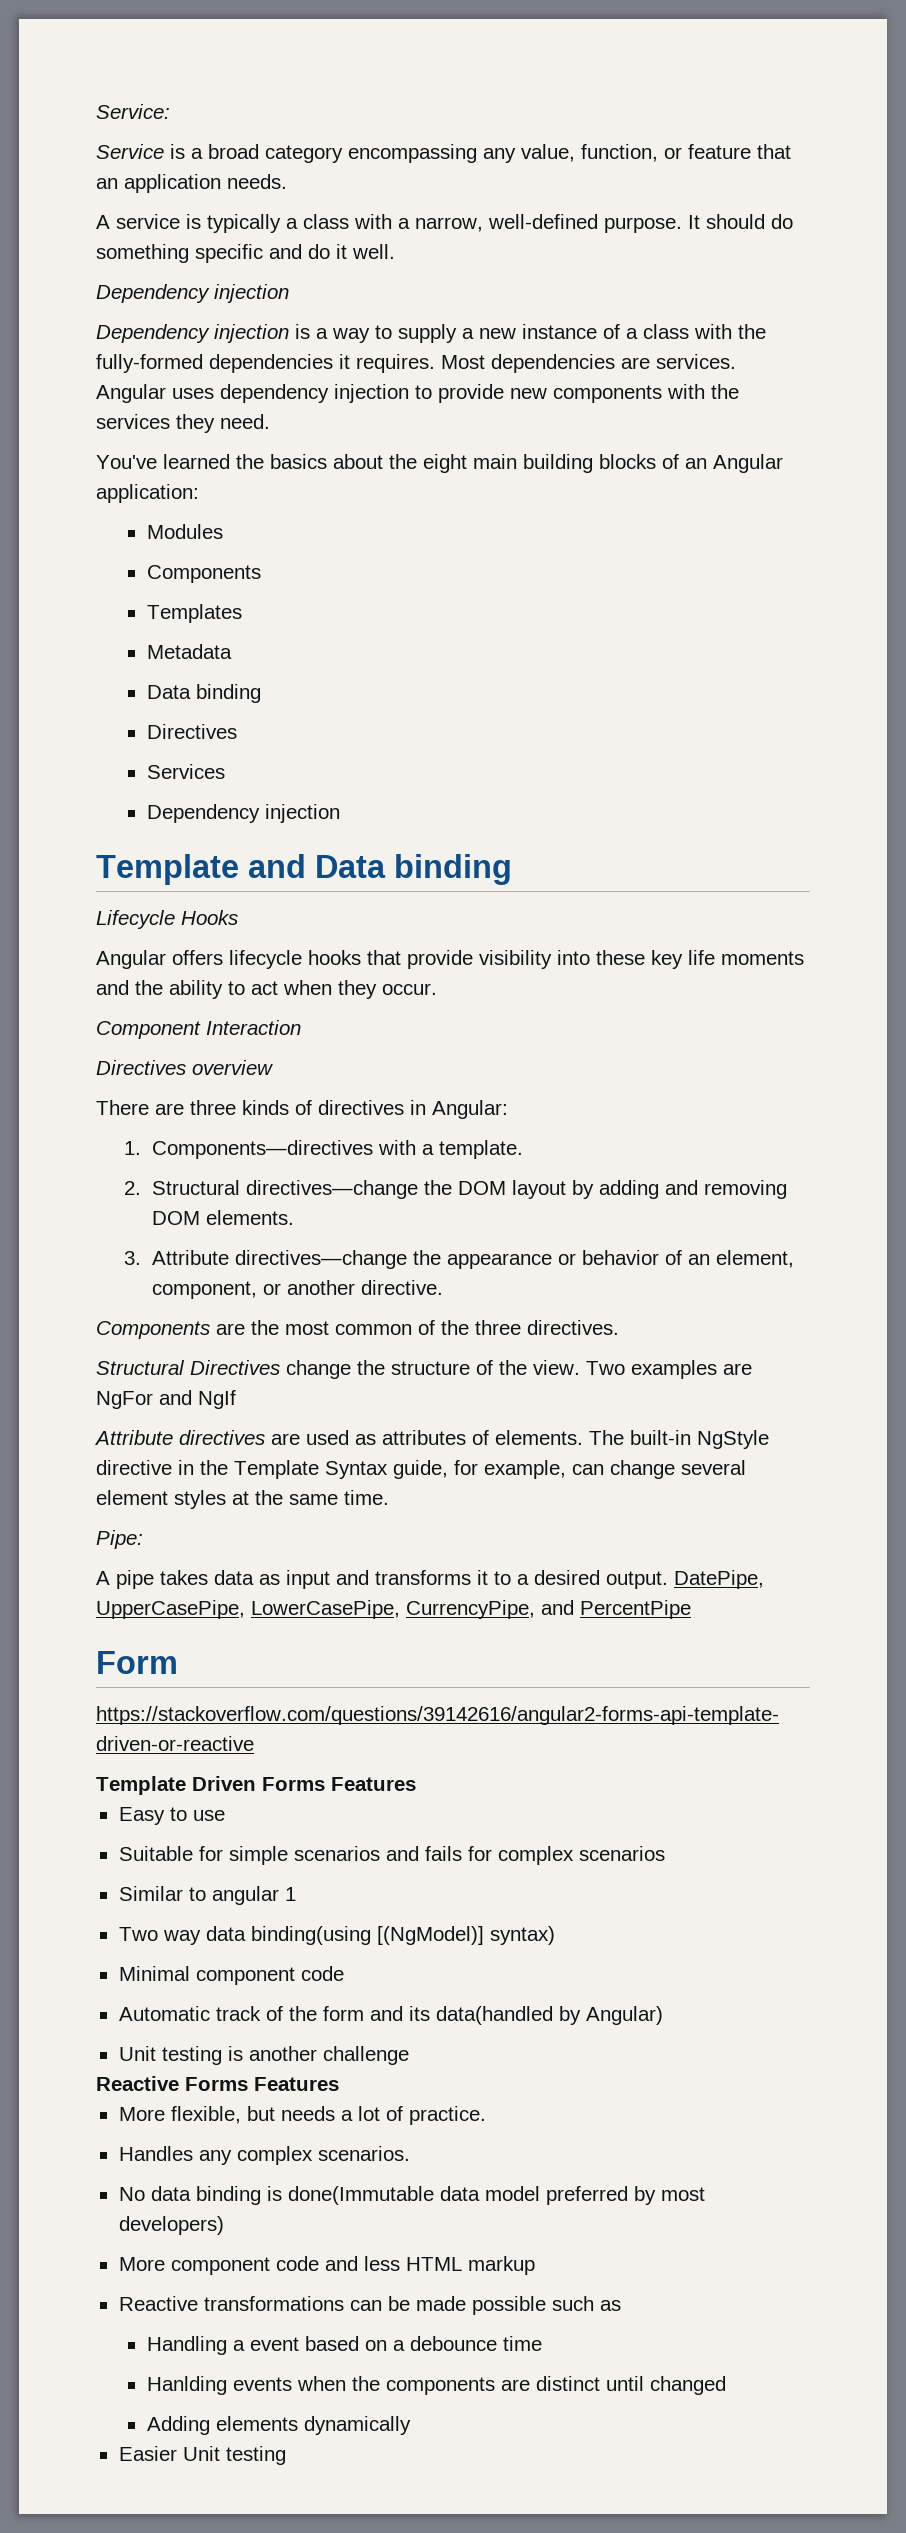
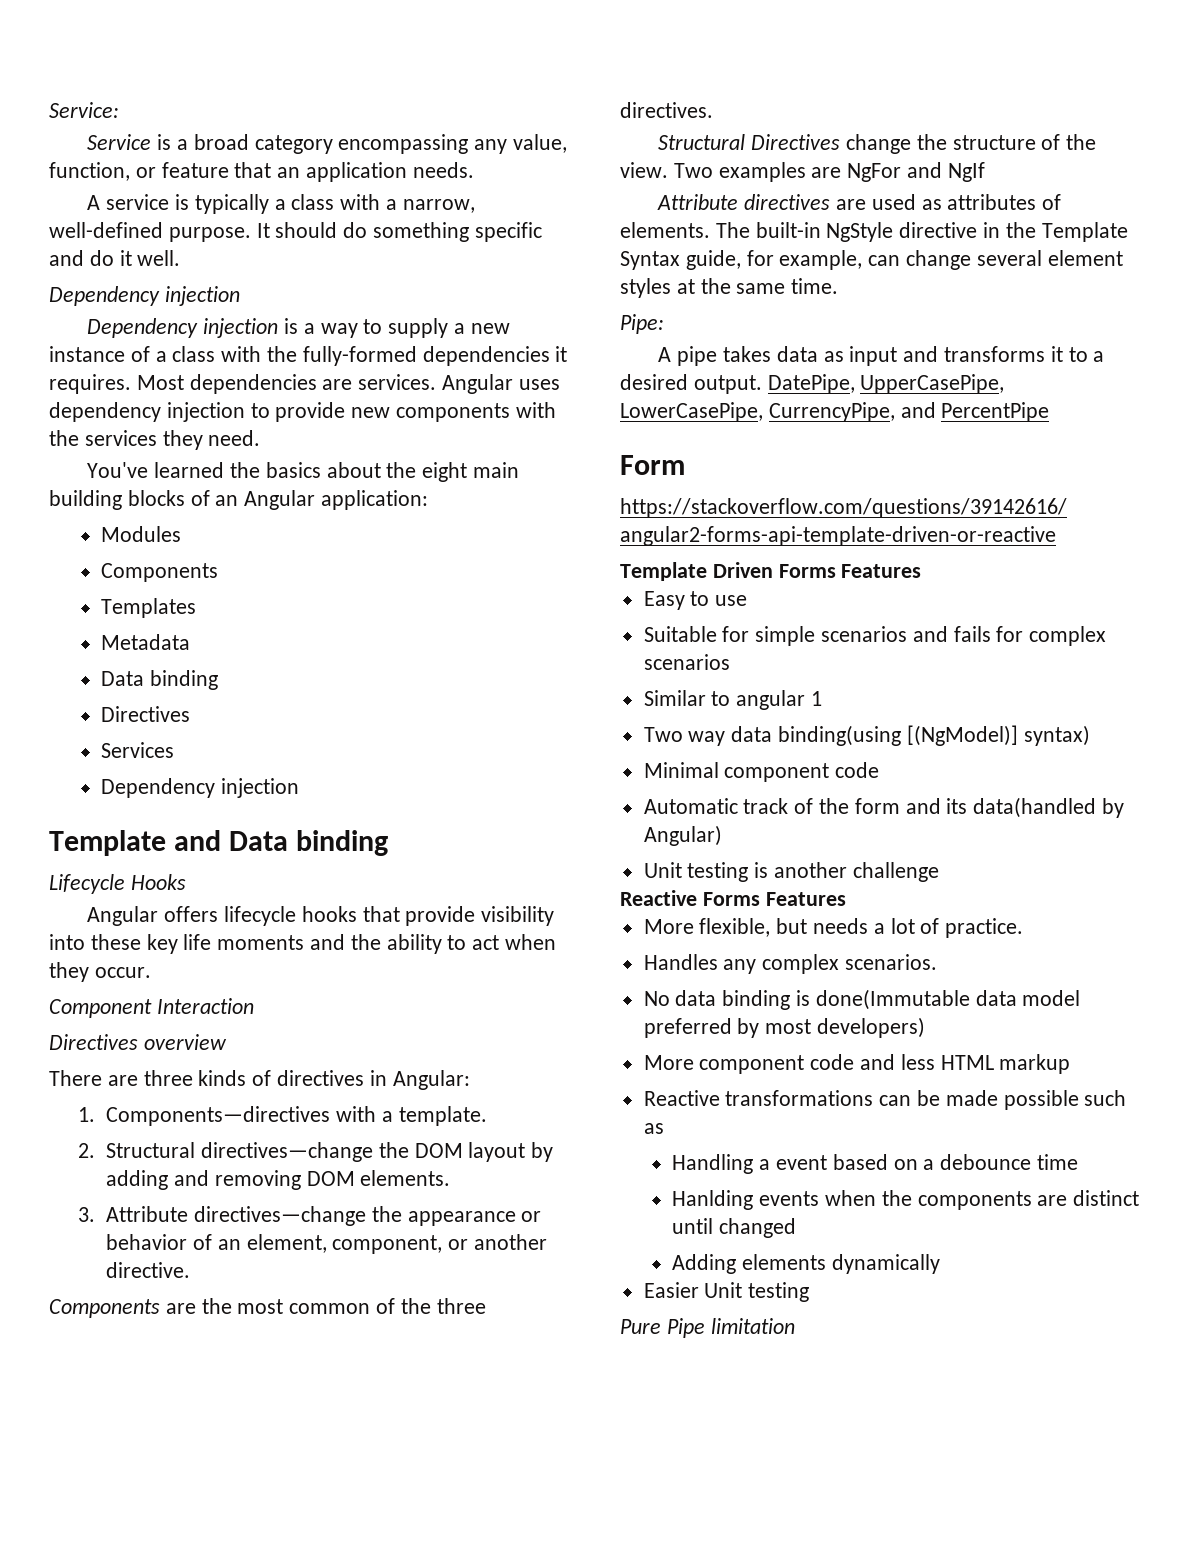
(286, 2455) none -> [620,1318,795,1338] // Pure Pipe limitation

